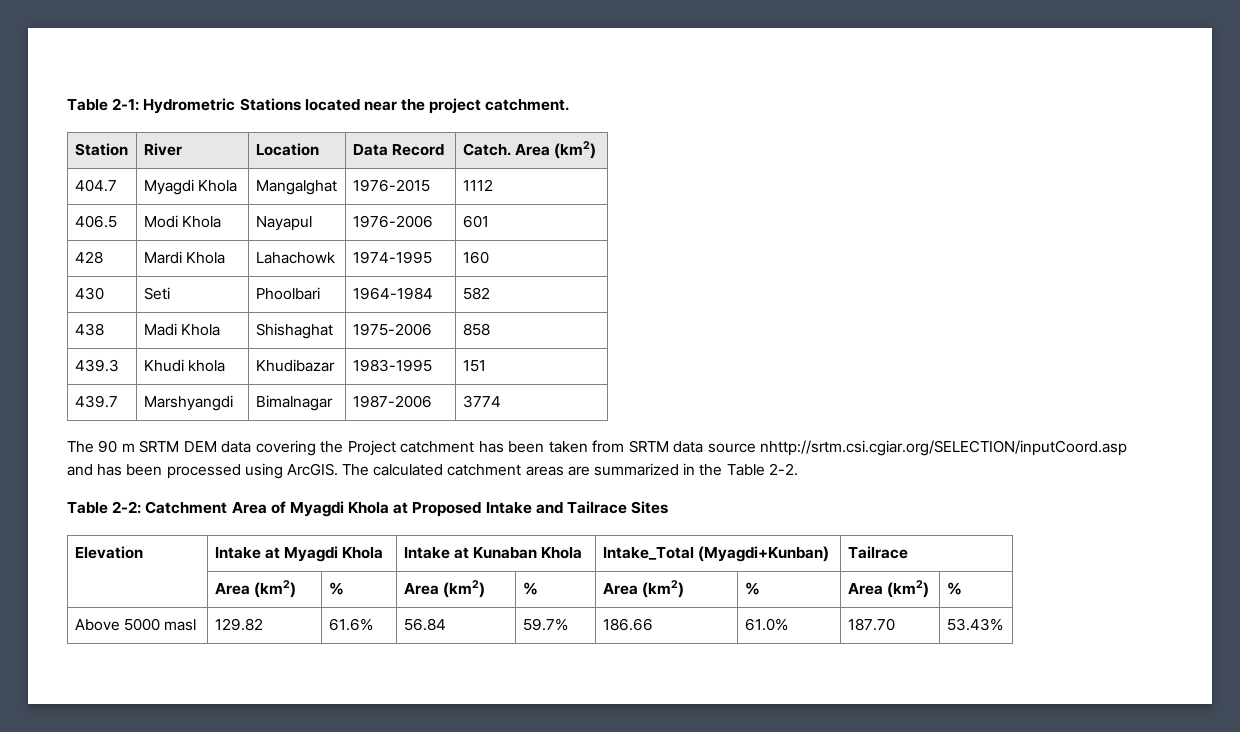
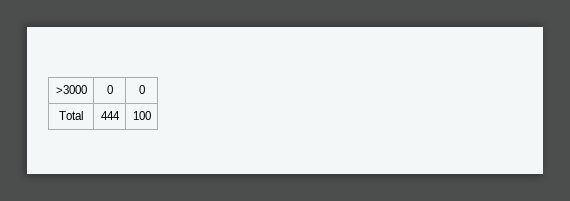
[67,98,570,114] [74,143,128,156] [143,143,182,156] [255,143,319,156] [352,144,445,156] [462,141,597,159] [74,179,117,192] [143,179,238,195] [255,180,337,195] [352,179,430,192] [462,179,493,191] [74,215,117,228] [143,215,222,228] [255,216,312,231] [352,215,433,228] [462,215,489,228] [74,251,103,264] [143,251,226,264] [255,252,335,264] [352,251,432,264] [462,251,489,264] [74,287,104,300] [143,287,170,300] [255,287,320,300] [352,287,433,300] [462,287,490,300] [74,323,104,336] [143,323,221,336] [255,323,333,339] [352,323,432,336] [462,323,490,336] [74,359,119,372] [143,359,226,372] [255,359,335,372] [352,359,432,372] [462,360,486,372] [74,395,118,408] [143,395,233,411] [255,395,333,411] [352,395,432,408] [462,395,501,408] [67,440,1128,456] [67,463,798,479] [67,501,669,517] [74,546,143,559] [214,546,384,562] [403,547,583,559] [602,546,830,562] [847,546,908,559] [214,580,297,598] [328,582,344,595] [403,580,486,598] [522,582,538,595] [602,580,685,598] [744,582,760,595] [847,580,930,598] [946,582,962,595] [74,618,197,631] [214,618,263,631] [328,618,373,631] [403,618,446,631] [522,618,568,631] [602,618,653,631] [744,618,788,631] [847,618,895,631] [946,618,1003,631] Table 2-1: Hydrometric Stations located near the project catchment. // Station | River | Location | Data Record | Catch. Area (km2) // 404.7 | Myagdi Khola | Mangalghat | 1976-2015 | 1112 // 406.5 | Modi Khola | Nayapul | 1976-2006 | 601 // 428 | Mardi Khola | Lahachowk | 1974-1995 | 160 // 430 | Seti | Phoolbari | 1964-1984 | 582 // 438 | Madi Khola | Shishaghat | 1975-2006 | 858 // 439.3 | Khudi khola | Khudibazar | 1983-1995 | 151 // 439.7 | Marshyangdi | Bimalnagar | 1987-2006 | 3774 // The 90 m SRTM DEM data covering the Project catchment has been taken from SRTM data source nhttp://srtm.csi.cgiar.org/SELECTION/inputCoord.asp and has been processed using ArcGIS. The calculated catchment areas are summarized in the Table 2-2. // Table 2-2: Catchment Area of Myagdi Khola at Proposed Intake and Tailrace Sites // Elevation | Intake at Myagdi Khola | Intake at Kunaban Khola | Intake_Total (Myagdi+Kunban) | Tailrace // | Area (km2) | % | Area (km2) | % | Area (km2) | % | Area (km2) | % // Above 5000 masl | 129.82 | 61.6% | 56.84 | 59.7% | 186.66 | 61.0% | 187.70 | 53.43% -> [55,85,87,94] [106,85,113,94] [138,85,145,94] [58,111,84,120] [100,111,120,120] [132,111,151,120] >3000 | 0 | 0 // Total | 444 | 100

